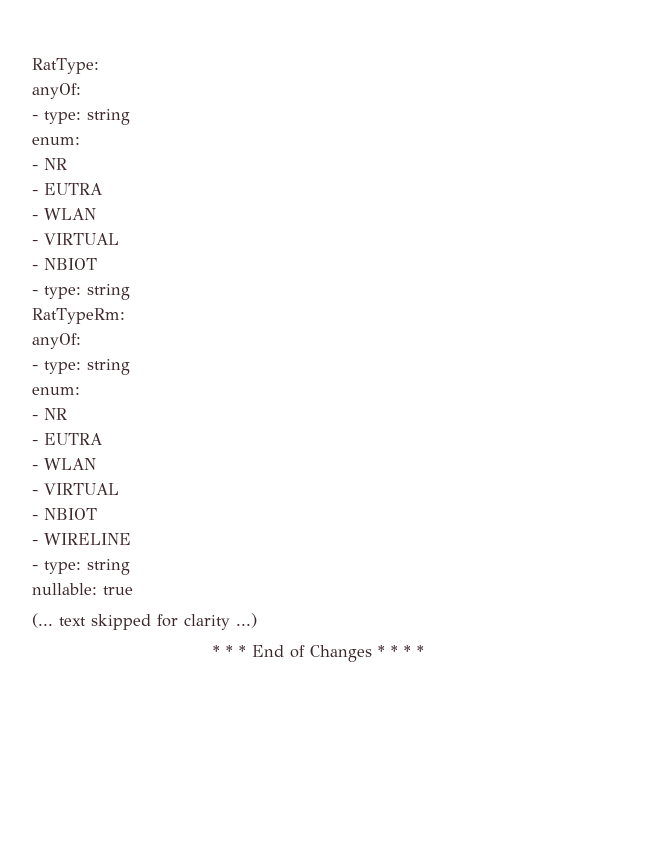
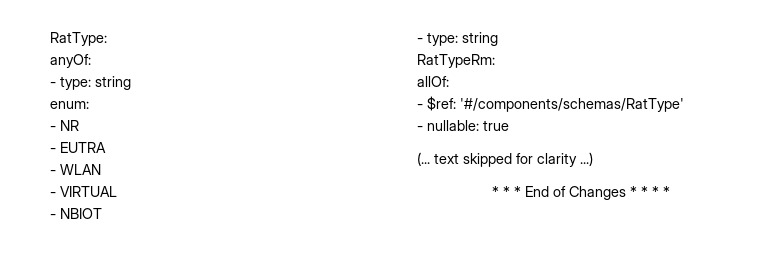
[32,333,81,349] [32,359,130,375] [32,387,80,395] [32,408,67,420] [32,433,102,445] [32,458,96,470] [32,483,119,495] [32,508,97,520] [32,533,131,545] [32,559,130,575] anyOf: // - type: string // enum: // - NR // - EUTRA // - WLAN // - VIRTUAL // - NBIOT // - WIRELINE // - type: string // -> [417,76,449,87] [417,96,684,112] [417,126,423,131] allOf: // - $ref: '#/components/schemas/RatType' // -

